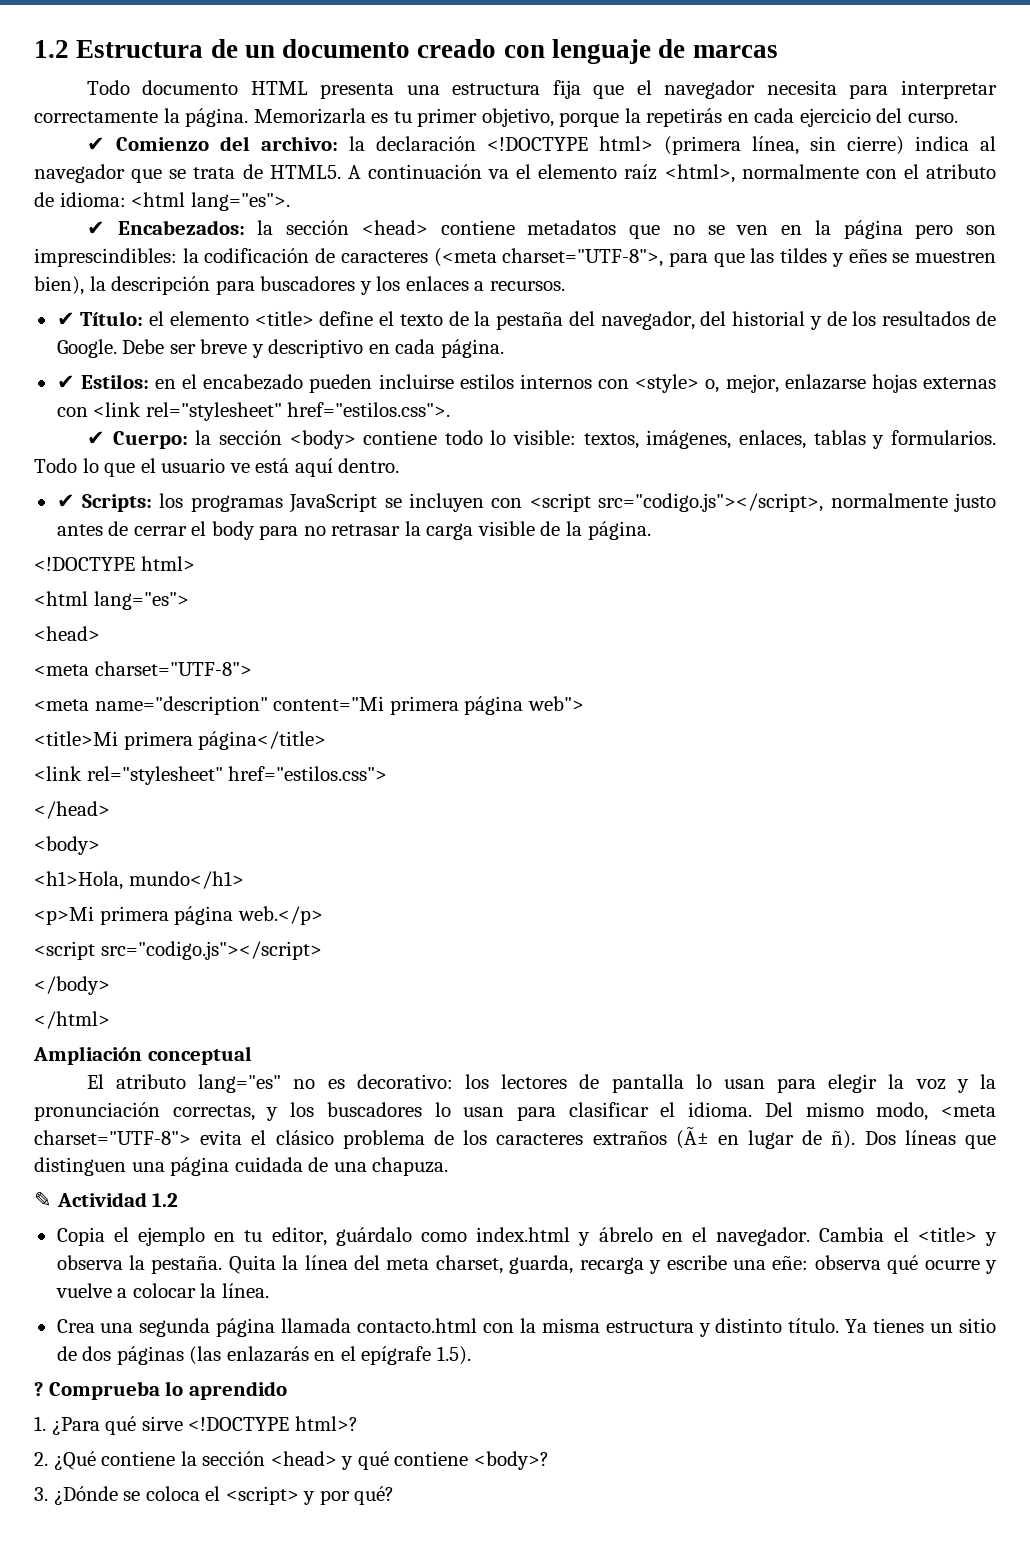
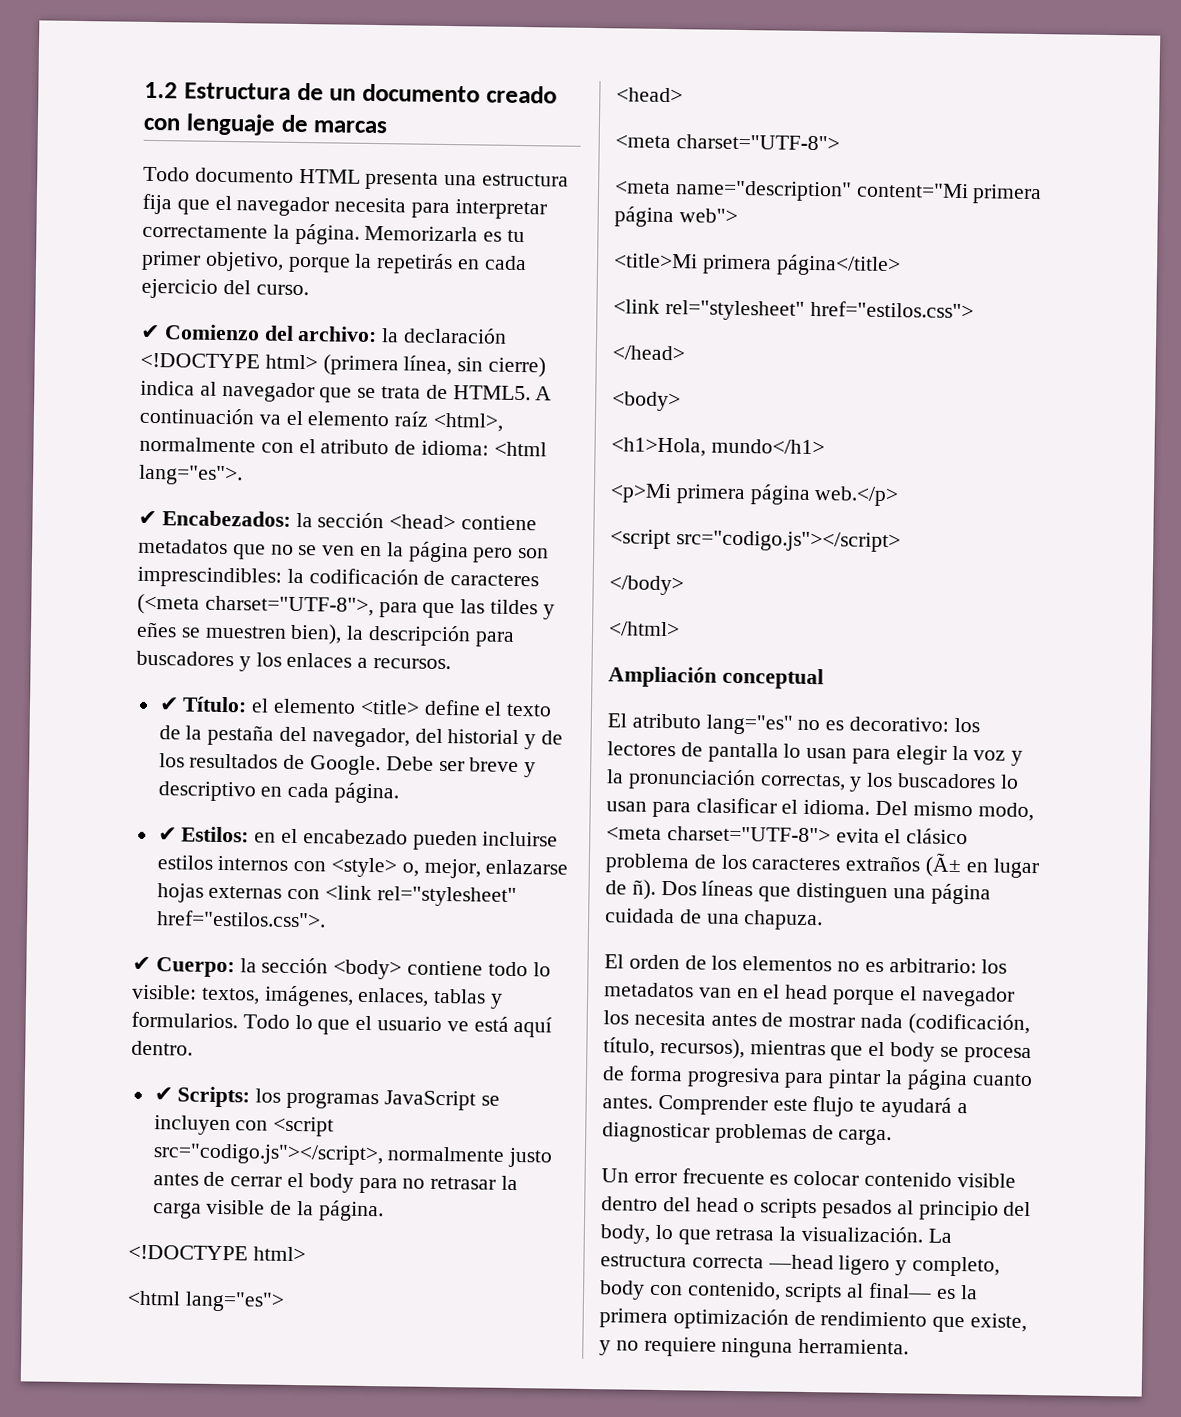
[34,1192,179,1207] [56,1227,998,1246] [56,1255,998,1274] [55,1283,269,1298] [56,1318,997,1337] [56,1346,471,1365] [34,1381,287,1400] [34,1416,358,1435] [34,1451,549,1470] [34,1486,395,1505] ✎ Actividad 1.2 // Copia el ejemplo en tu editor, guárdalo como index.html y ábrelo en el navegador. Cambia el <title> y observa la pestaña. Quita la línea del meta charset, guarda, recarga y escribe una eñe: observa qué ocurre y vuelve a colocar la línea. // Crea una segunda página llamada contacto.html con la misma estructura y distinto título. Ya tienes un sitio de dos páginas (las enlazarás en el epígrafe 1.5). // ? Comprueba lo aprendido // 1. ¿Para qué sirve <!DOCTYPE html>? // 2. ¿Qué contiene la sección <head> y qué contiene <body>? // 3. ¿Dónde se coloca el <script> y por qué? -> [604,954,1008,974] [604,982,1015,1007] [603,1010,1030,1036] [603,1037,1032,1064] [602,1065,1033,1091] [602,1094,968,1118] [602,1122,893,1146] [601,1168,1016,1188] [601,1196,1032,1221] [600,1224,952,1245] [600,1254,1001,1277] [599,1280,978,1303] [599,1308,1028,1333] [599,1336,910,1358] El orden de los elementos no es arbitrario: los metadatos van en el head porque el navegador los necesita antes de mostrar nada (codificación, título, recursos), mientras que el body se procesa de forma progresiva para pintar la página cuanto antes. Comprender este flujo te ayudará a diagnosticar problemas de carga. // Un error frecuente es colocar contenido visible dentro del head o scripts pesados al principio del body, lo que retrasa la visualización. La estructura correcta —head ligero y completo, body con contenido, scripts al final— es la primera optimización de rendimiento que existe, y no requiere ninguna herramienta.

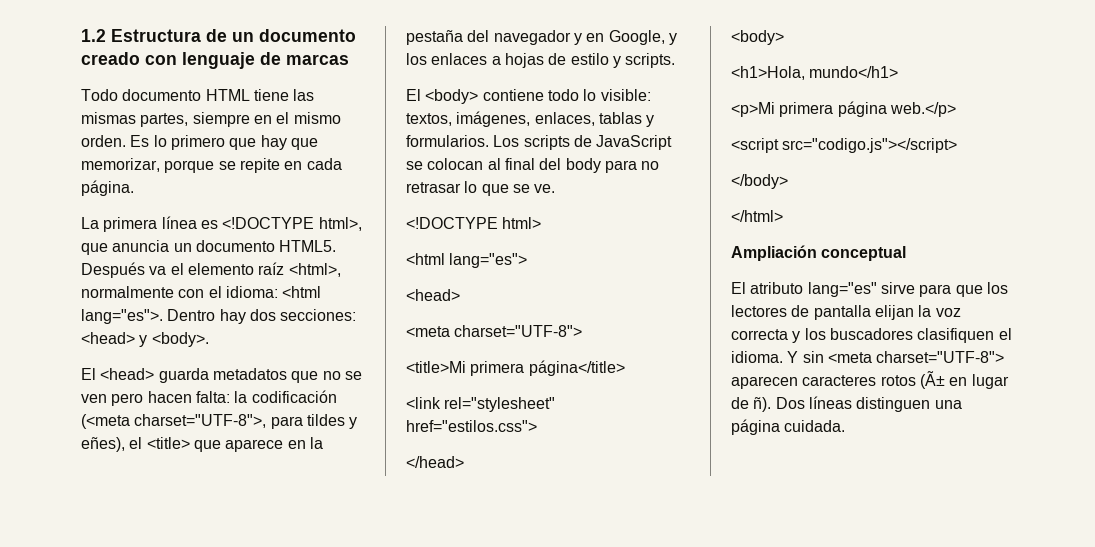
[365,171,570,190] [142,193,547,220] [142,223,526,245] [141,250,527,275] [141,278,309,299] [140,324,508,344] [140,352,547,378] [140,380,553,403] [139,407,255,425] presenta una estructura fija que el navegador necesita para interpretar correctamente la página. Memorizarla es tu primer objetivo, porque la repetirás en cada ejercicio del curso. // ✔ Comienzo del archivo: la declaración <!DOCTYPE html> (primera línea, sin cierre) indica al navegador que se trata de HTML5. A continuación -> [253,89,315,101] [81,112,341,127] [81,135,318,150] [81,158,342,173] [81,180,134,196] [81,216,362,232] [81,240,337,255] [81,262,145,278] tiene las mismas partes, siempre en el mismo orden. Es lo primero que hay que memorizar, porque se repite en cada página. // La primera línea es <!DOCTYPE html>, que anuncia un documento HTML5. Después
[320,439,417,455] atributo de -> (222, 292) none
[138,510,538,531] // ✔ Encabezados: la sección <head> contiene -> [167,309,357,324] [81,332,209,347] [81,368,209,383] Dentro hay dos secciones: <head> y <body>. // El <head> guarda
[360,541,550,563] [137,566,540,588] [137,593,555,620] [136,621,515,647] [136,650,452,672] [158,696,553,717] [158,724,564,750] [158,753,537,778] [157,781,400,804] [157,826,559,851] [156,855,569,879] [156,883,517,908] [156,910,326,928] [132,956,329,978] en la página pero son imprescindibles: la codificación de caracteres (<meta charset="UTF-8">, para que las tildes y eñes se muestren bien), la descripción para buscadores y los enlaces a recursos. // ✔ Título: el elemento <title> define el texto de la pestaña del navegador, del historial y de los resultados de Google. Debe ser breve y descriptivo en cada página. // ✔ Estilos: en el encabezado pueden incluirse estilos internos con <style> o, mejor, enlazarse hojas externas con <link rel="stylesheet" href="estilos.css">. // ✔ Cuerpo: la sección -> [111,390,337,406] [81,414,358,429] [81,437,323,452] [406,30,677,45] [406,53,676,68] [406,89,421,101] pero hacen falta: la codificación (<meta charset="UTF-8">, para tildes y eñes), el <title> que aparece en la pestaña del navegador y en Google, y los enlaces a hojas de estilo y scripts. // El
[242,1014,553,1038] [131,1040,193,1056] [153,1086,500,1111] [153,1115,335,1137] [152,1143,554,1168] [152,1171,519,1194] [152,1199,384,1222] Todo lo que el usuario ve está aquí dentro. // ✔ Scripts: los programas JavaScript se incluyen con <script src="codigo.js"></script>, normalmente justo antes de cerrar el body para no retrasar la carga visible de la página. -> [493,135,673,150] [406,158,660,173] [406,181,556,196] Los scripts de JavaScript se colocan al final del body para no retrasar lo que se ve.
[615,180,1043,205] [614,206,738,228] // <meta name="description" content="Mi primera página web"> -> (583, 331) none
[797,716,950,732] no es decorativo: -> [880,282,983,297] sirve para que
[783,743,1024,766] [606,768,1019,792] [606,797,1034,822] [606,826,969,845] [605,853,922,874] lo usan para elegir la voz y la pronunciación correctas, y los buscadores lo usan para clasificar el idioma. Del mismo modo, <meta charset="UTF-8"> evita el clásico problema de los caracteres extraños -> [874,305,961,320] [731,328,1012,343] [731,351,1005,363] [731,375,916,389] elijan la voz correcta y los buscadores clasifiquen el idioma. Y sin <meta charset="UTF-8"> aparecen caracteres rotos
[758,886,792,902] que -> (852, 402) none
[605,908,824,931] [604,954,1008,974] [604,982,1015,1007] [603,1010,1030,1036] [603,1037,1032,1064] [602,1065,1033,1091] [602,1094,968,1118] [602,1122,893,1146] [601,1168,1016,1188] [601,1196,1032,1221] [600,1224,952,1245] [600,1254,1001,1277] [599,1280,978,1303] [599,1308,1028,1333] [599,1336,910,1358] cuidada de una chapuza. // El orden de los elementos no es arbitrario: los metadatos van en el head porque el navegador los necesita antes de mostrar nada (codificación, título, recursos), mientras que el body se procesa de forma progresiva para pintar la página cuanto antes. Comprender este flujo te ayudará a diagnosticar problemas de carga. // Un error frecuente es colocar contenido visible dentro del head o scripts pesados al principio del body, lo que retrasa la visualización. La estructura correcta —head ligero y completo, body con contenido, scripts al final— es la primera optimización de rendimiento que existe, y no requiere ninguna herramienta. -> [784,420,846,432] cuidada.

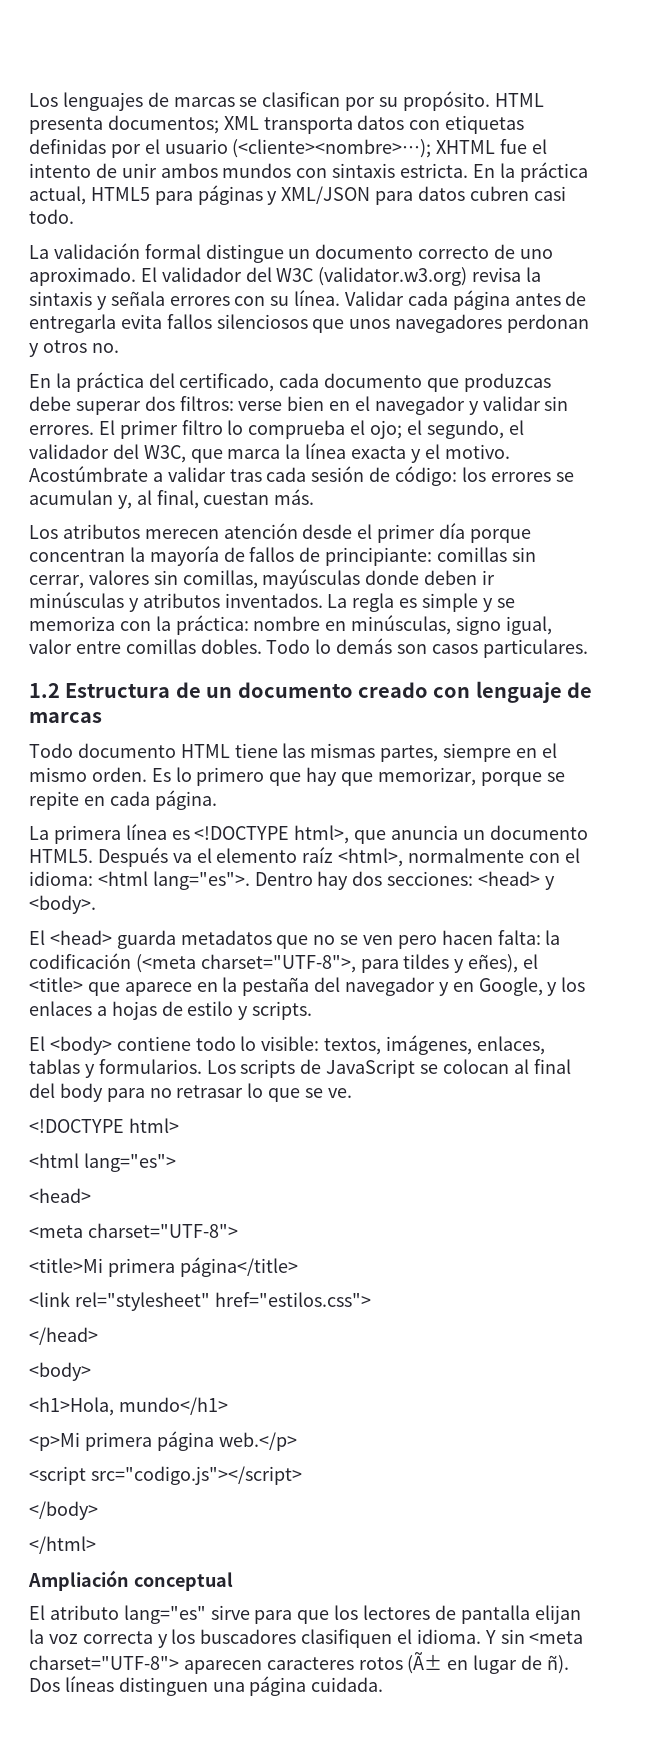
(81, 35) none -> [29,91,544,111] [29,115,525,134] [29,139,548,158] [29,162,588,182] [29,185,566,205] [29,209,74,224] [29,243,553,263] [29,267,542,286] [29,290,587,310] [29,314,590,333] [29,340,119,357] [29,372,551,392] [29,396,569,415] [29,420,524,439] [29,443,510,463] [29,466,574,486] [29,489,315,509] [29,523,531,543] [29,546,536,566] [29,569,496,589] [29,592,515,612] [29,615,552,635] [29,638,588,658] Los lenguajes de marcas se clasifican por su propósito. HTML presenta documentos; XML transporta datos con etiquetas definidas por el usuario (<cliente><nombre>…); XHTML fue el intento de unir ambos mundos con sintaxis estricta. En la práctica actual, HTML5 para páginas y XML/JSON para datos cubren casi todo. // La validación formal distingue un documento correcto de uno aproximado. El validador del W3C (validator.w3.org) revisa la sintaxis y señala errores con su línea. Validar cada página antes de entregarla evita fallos silenciosos que unos navegadores perdonan y otros no. // En la práctica del certificado, cada documento que produzcas debe superar dos filtros: verse bien en el navegador y validar sin errores. El primer filtro lo comprueba el ojo; el segundo, el validador del W3C, que marca la línea exacta y el motivo. Acostúmbrate a validar tras cada sesión de código: los errores se acumulan y, al final, cuestan más. // Los atributos merecen atención desde el primer día porque concentran la mayoría de fallos de principiante: comillas sin cerrar, valores sin comillas, mayúsculas donde deben ir minúsculas y atributos inventados. La regla es simple y se memoriza con la práctica: nombre en minúsculas, signo igual, valor entre comillas dobles. Todo lo demás son casos particulares. //

